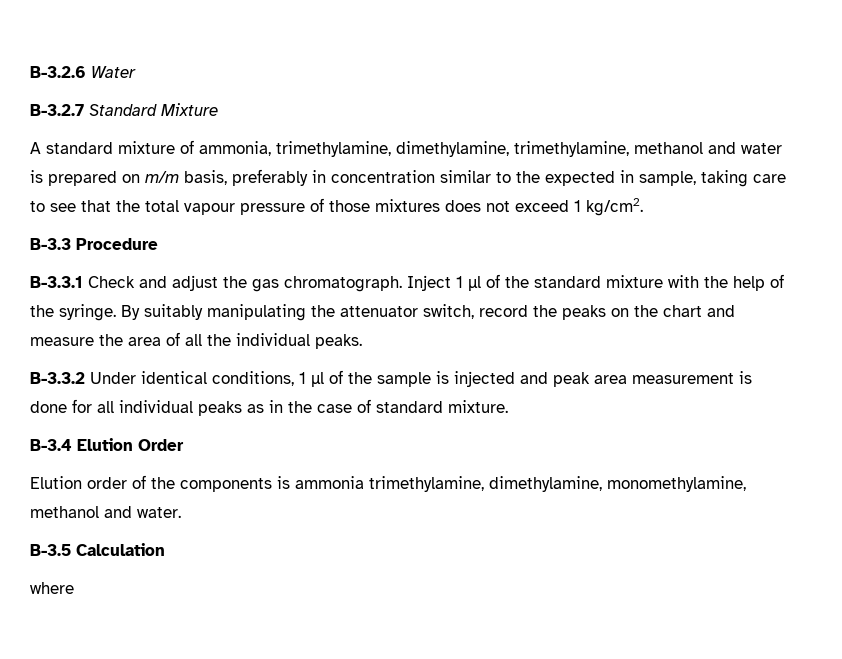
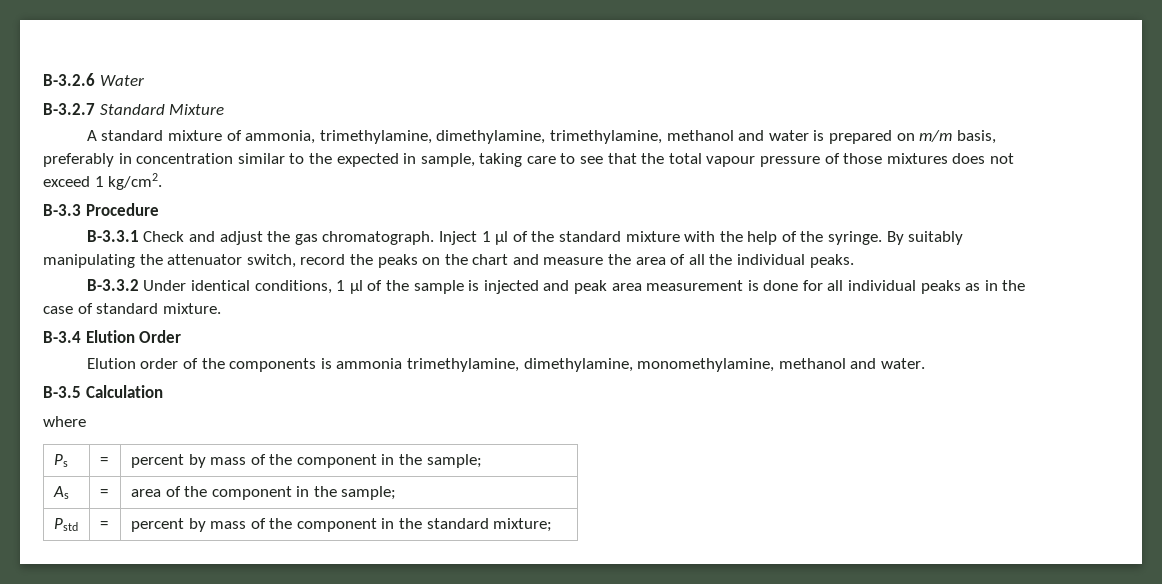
(74, 588) none -> [53,454,68,467] [99,457,108,465] [130,454,482,468] [52,486,69,499] [99,489,108,497] [130,486,397,500] [53,518,78,531] [99,521,108,529] [130,518,553,532] // Ps | = | percent by mass of the component in the sample; // As | = | area of the component in the sample; // Pstd | = | percent by mass of the component in the standard mixture;

